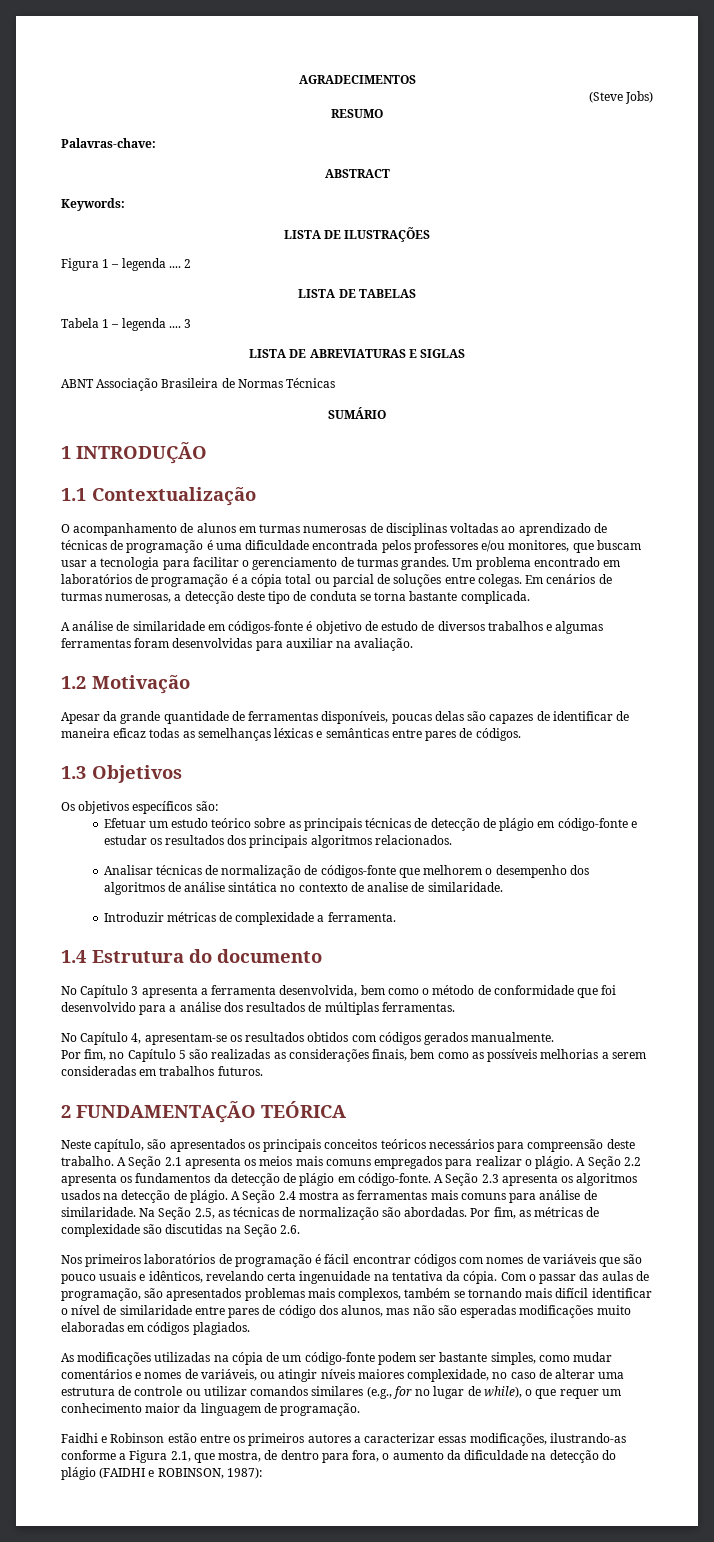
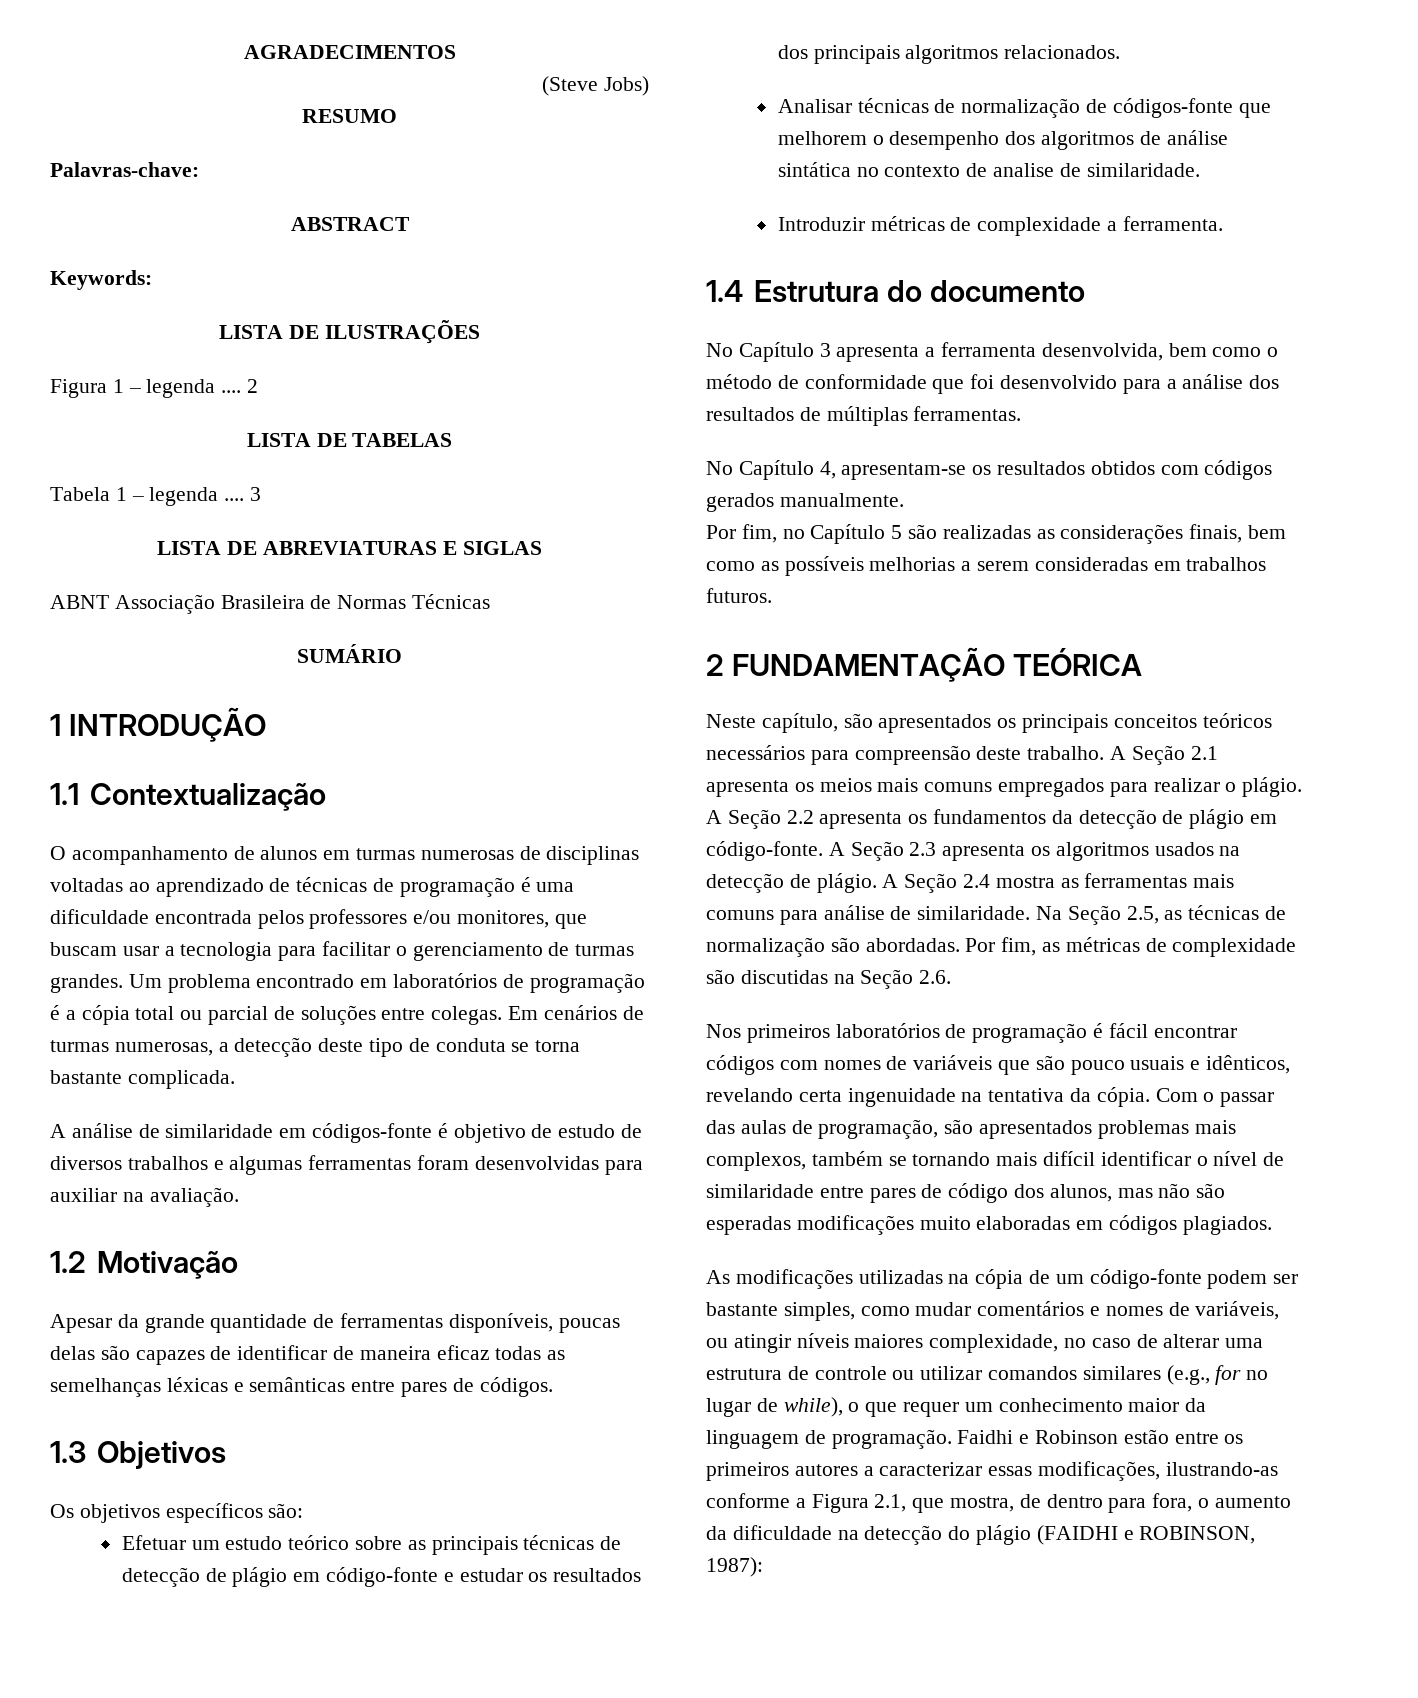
(361, 1409) // -> (952, 1439) none

